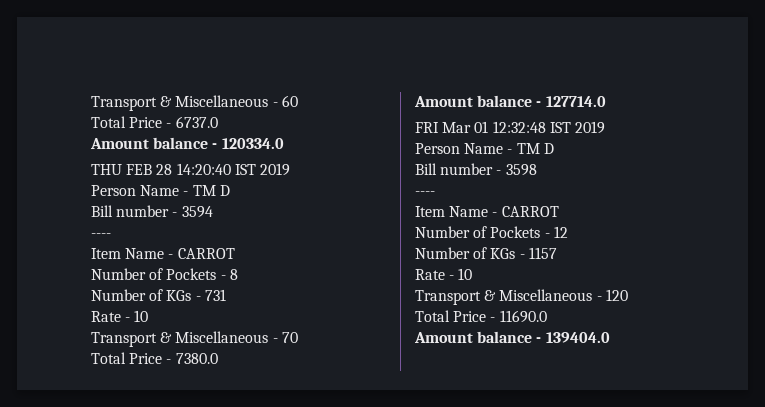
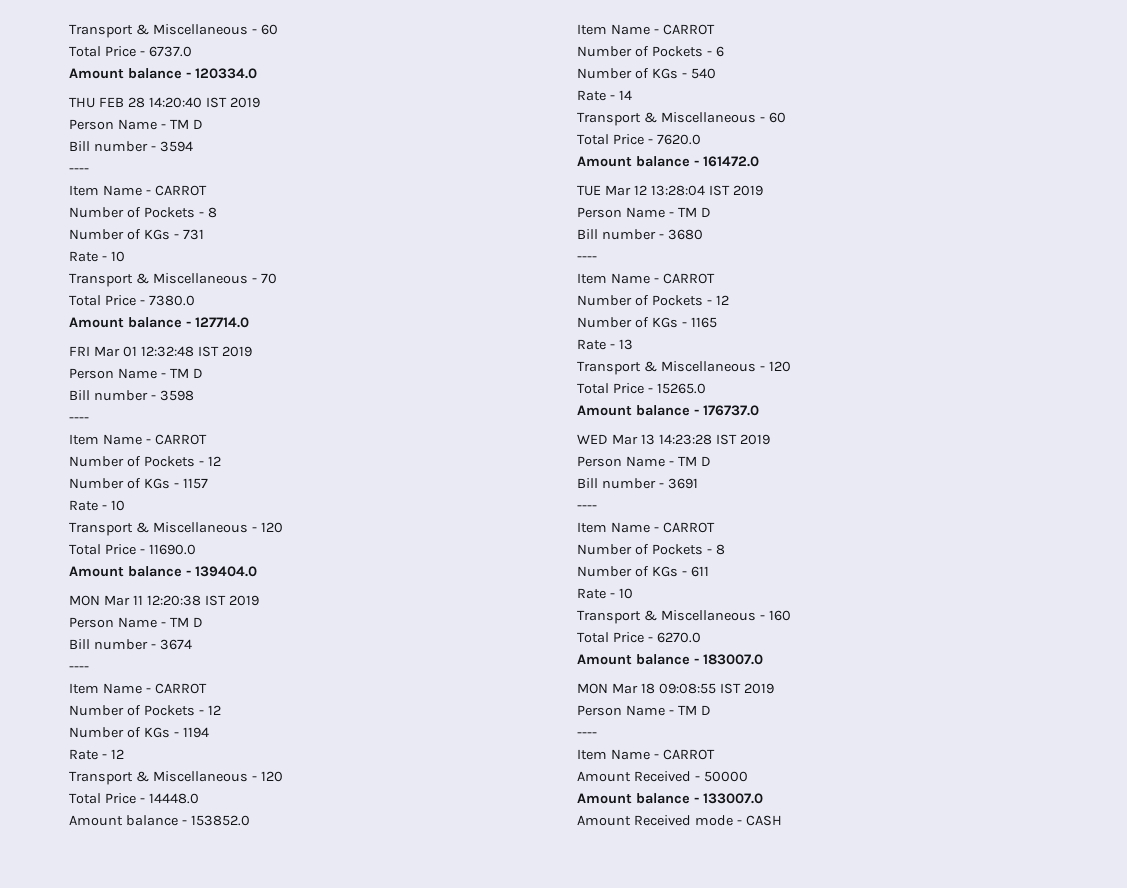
(610, 337) none -> [69,595,259,606] [69,617,203,628] [69,639,192,650] [69,666,89,671] [69,683,207,694] [69,705,221,716] [69,727,209,738] [69,749,124,760] [69,771,283,785] [69,793,199,804] [69,815,250,826] [577,24,715,35] [577,46,724,57] [577,68,716,79] [577,90,632,101] [577,112,786,126] [577,134,701,145] [577,156,759,167] [577,185,763,196] [577,207,711,218] [577,229,703,240] [577,256,597,261] [577,273,715,284] [577,295,729,306] [577,317,717,328] [577,339,633,350] [577,361,791,375] [577,383,706,394] [577,405,759,416] [577,434,770,445] [577,456,711,467] [577,478,698,489] [577,505,597,510] [577,522,715,533] [577,544,725,555] [577,566,709,577] [577,588,633,599] [577,610,791,624] [577,632,701,643] [577,654,763,665] [577,683,774,694] [577,705,711,716] [577,732,597,737] [577,749,715,760] [577,771,748,782] [577,793,763,804] [577,815,782,826] // MON Mar 11 12:20:38 IST 2019 // Person Name - TM D // Bill number - 3674 // ---- // Item Name - CARROT // Number of Pockets - 12 // Number of KGs - 1194 // Rate - 12 // Transport & Miscellaneous - 120 // Total Price - 14448.0 // Amount balance - 153852.0 // Item Name - CARROT // Number of Pockets - 6 // Number of KGs - 540 // Rate - 14 // Transport & Miscellaneous - 60 // Total Price - 7620.0 // Amount balance - 161472.0 // TUE Mar 12 13:28:04 IST 2019 // Person Name - TM D // Bill number - 3680 // ---- // Item Name - CARROT // Number of Pockets - 12 // Number of KGs - 1165 // Rate - 13 // Transport & Miscellaneous - 120 // Total Price - 15265.0 // Amount balance - 176737.0 // WED Mar 13 14:23:28 IST 2019 // Person Name - TM D // Bill number - 3691 // ---- // Item Name - CARROT // Number of Pockets - 8 // Number of KGs - 611 // Rate - 10 // Transport & Miscellaneous - 160 // Total Price - 6270.0 // Amount balance - 183007.0 // MON Mar 18 09:08:55 IST 2019 // Person Name - TM D // ---- // Item Name - CARROT // Amount Received - 50000 // Amount balance - 133007.0 // Amount Received mode - CASH

